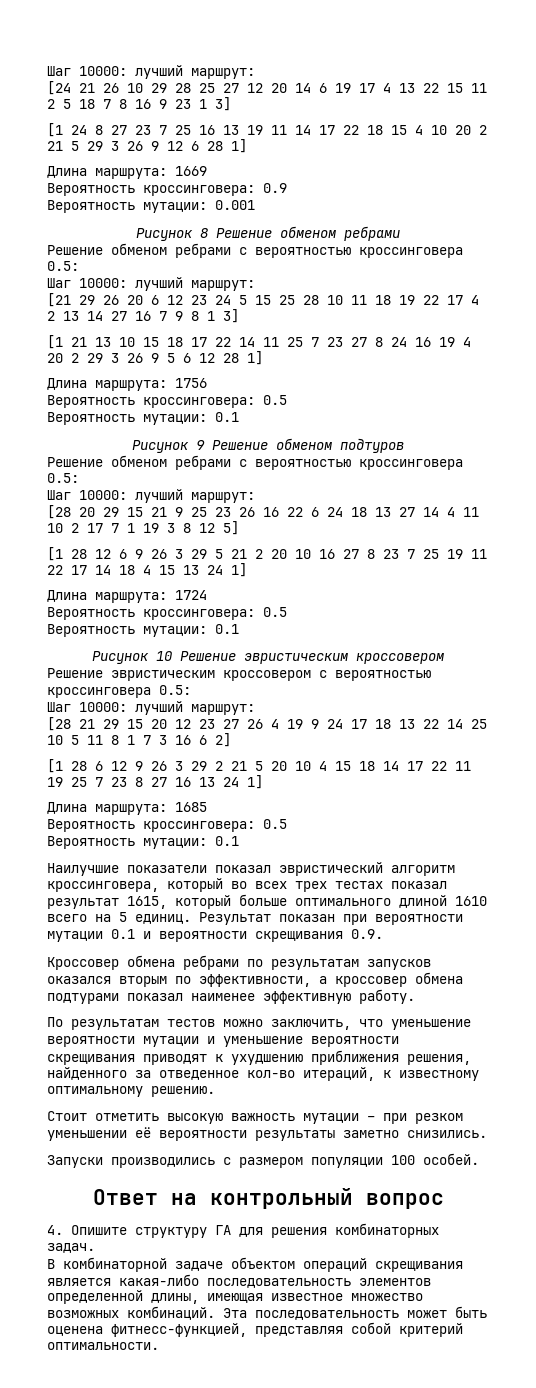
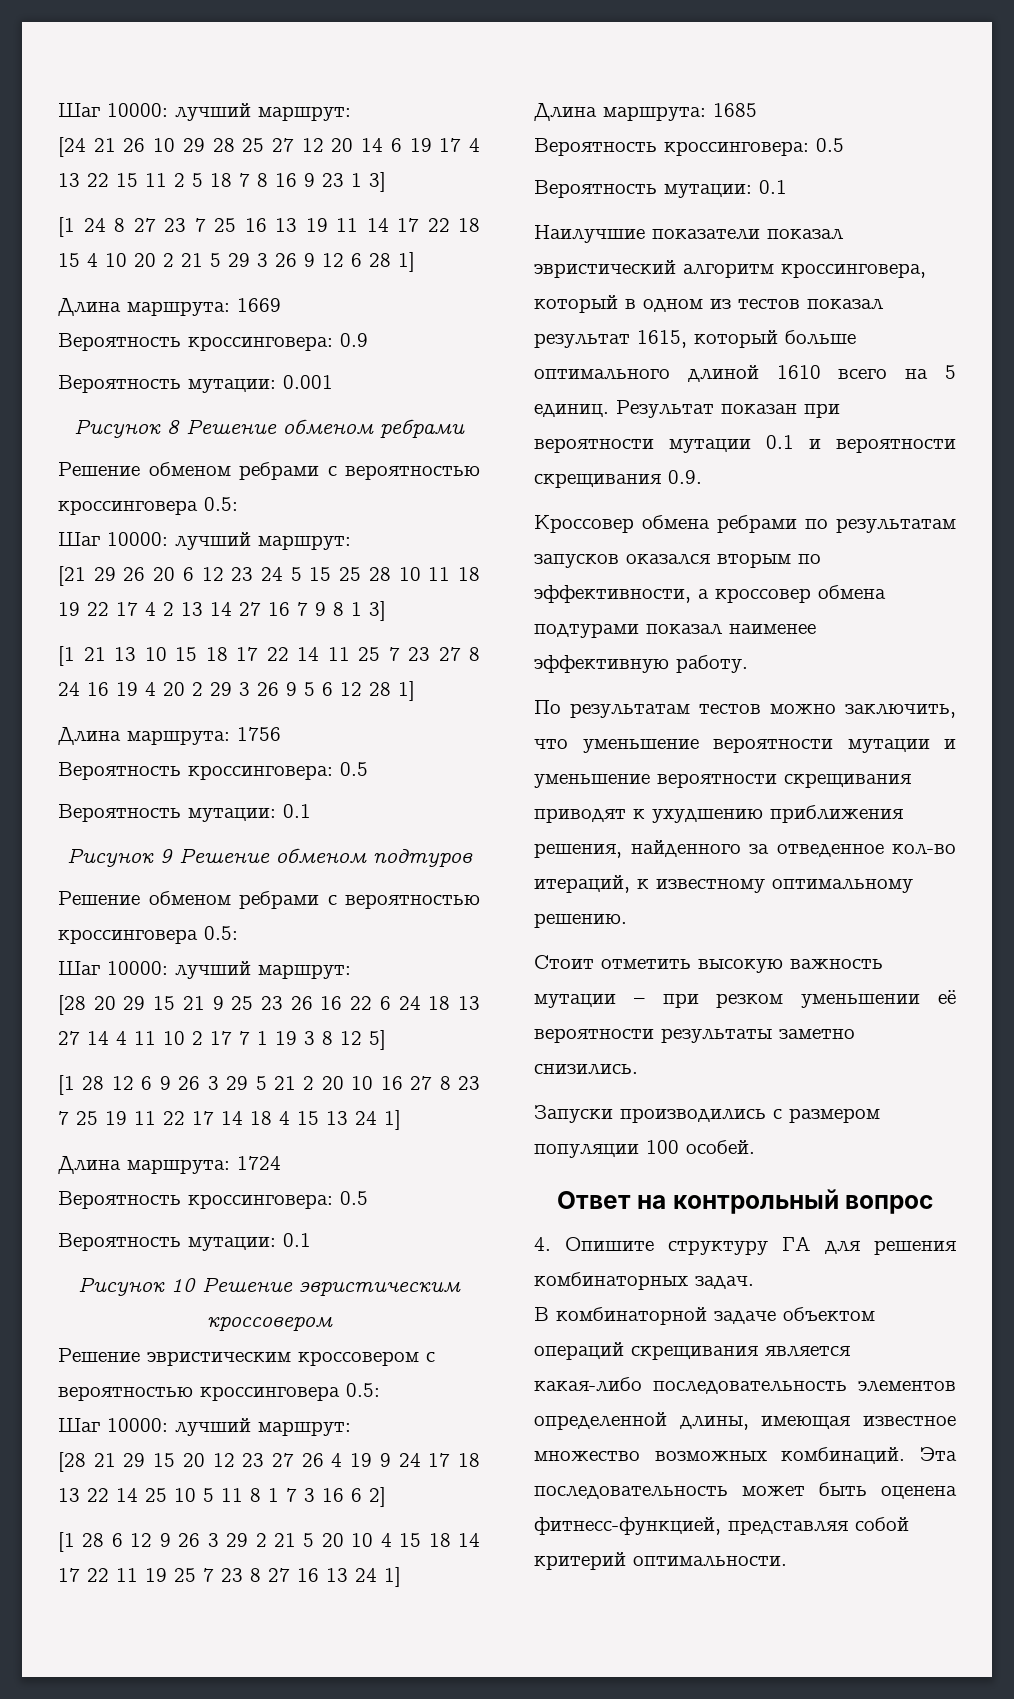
[231,881,383,892] во всех трех тестах -> [625,299,800,312] в одном из тестов

